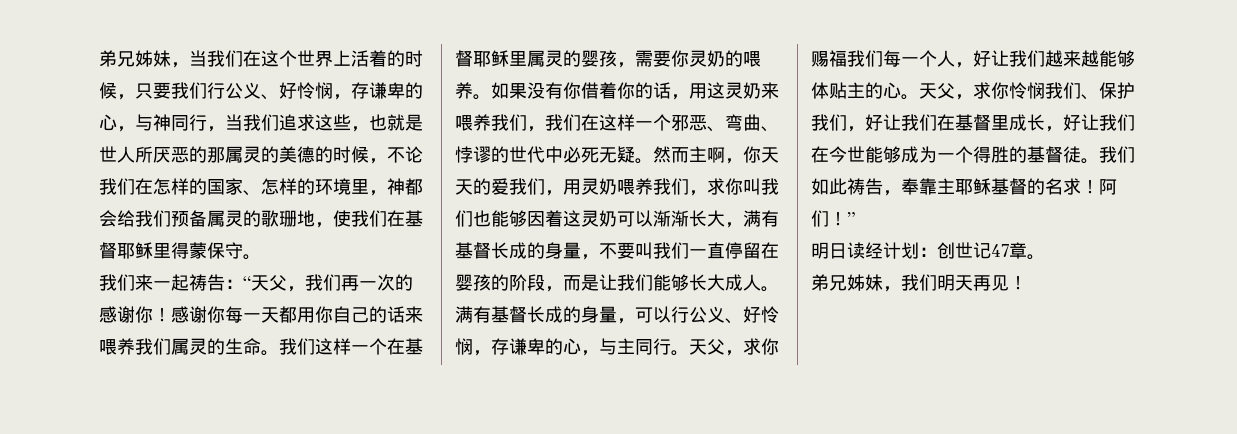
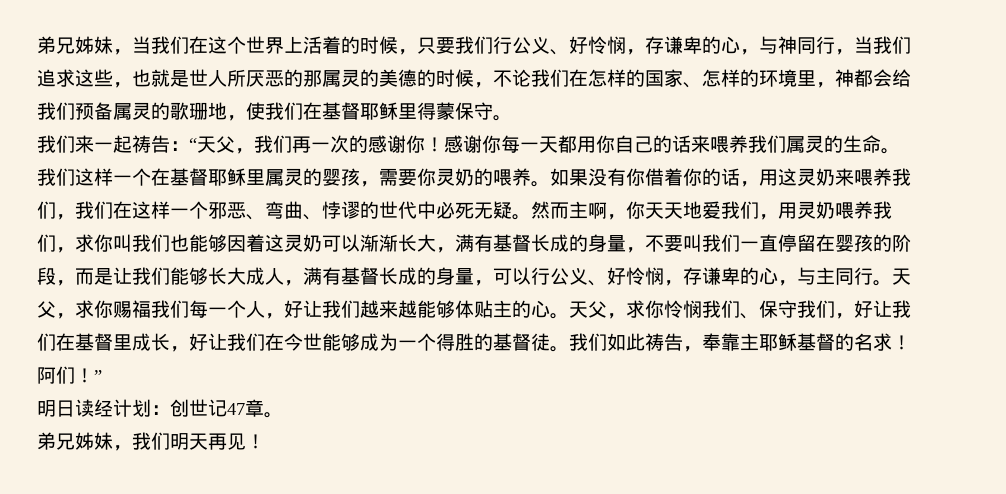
[473,178,491,195] 的 -> [683,201,702,219] 地
[761,286,779,292] 。 -> [284,280,303,286] ，
[1117,82,1135,99] 护 -> [778,300,797,318] 守

